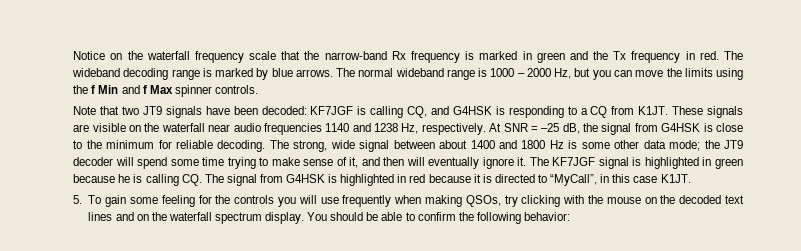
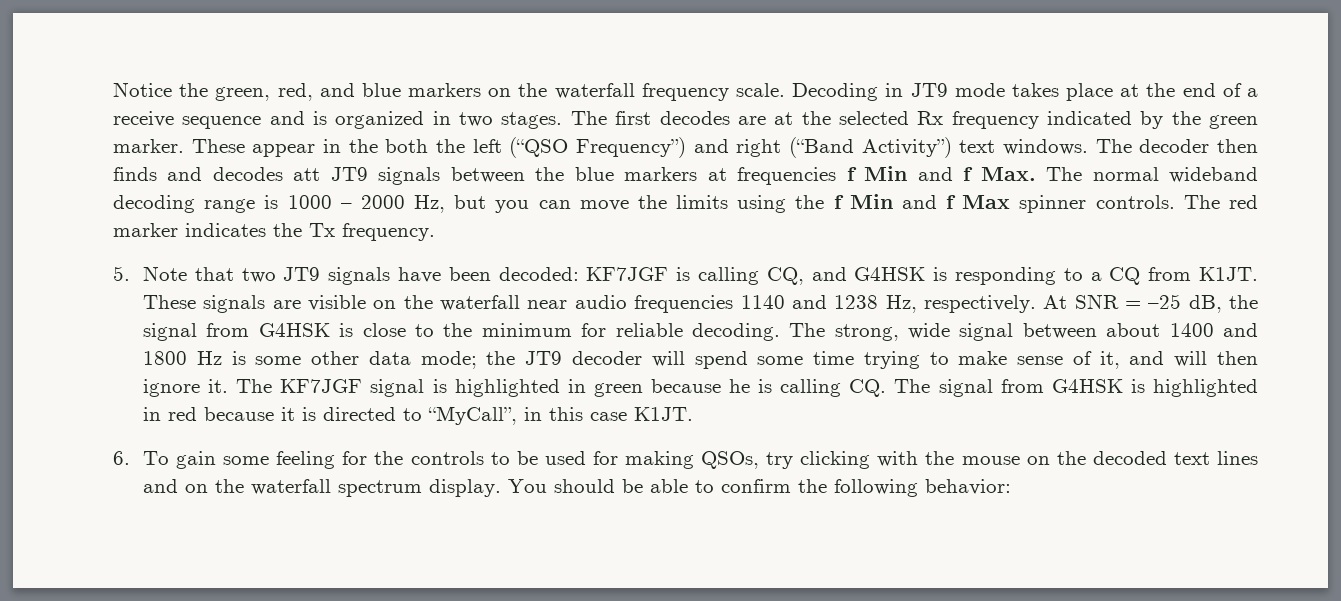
[110,51,744,63] [72,68,333,80] on the waterfall frequency scale that the narrow-band Rx frequency is marked in green and the Tx frequency in red. The wideband decoding range is marked by blue arrows. -> [179,83,1258,101] [113,111,1258,129] [113,137,1259,158] [113,166,1036,185] the green, red, and blue markers on the waterfall frequency scale. Decoding in JT9 mode takes place at the end of a receive sequence and is organized in two stages. The first decodes are at the selected Rx frequency indicated by the green marker. These appear in the both the left (“QSO Frequency”) and right (“Band Activity”) text windows. The decoder then finds and decodes att JT9 signals between the blue markers at frequencies f Min and f Max.
(444, 72) none -> [113,195,196,213] decoding
(258, 89) // -> [1183,195,1259,209] [113,223,436,241] [113,266,131,281] The red marker indicates the Tx frequency. // 5.
[383,157,480,169] then will eventually -> [1174,351,1258,367] will then
[73,195,83,204] 5. -> [113,451,131,465] 6.
[278,195,422,207] you will use frequently when -> [490,451,618,465] to be used for

